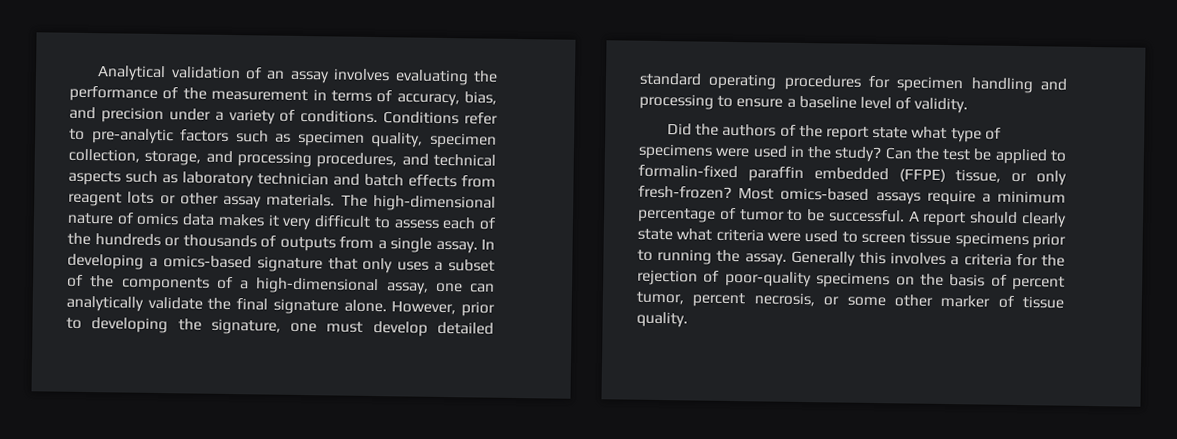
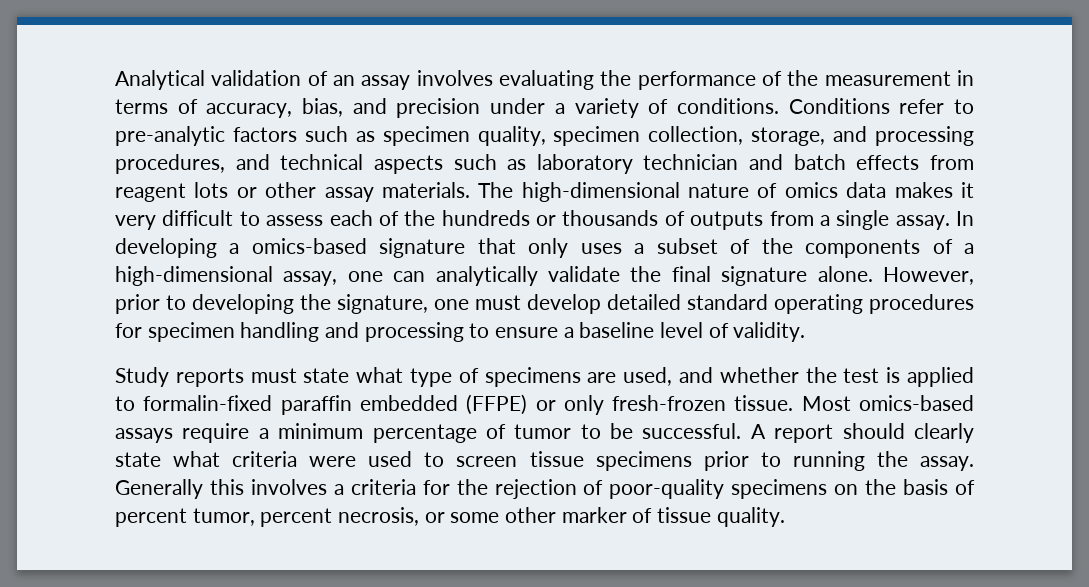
[667,123,870,141] Did the authors of the report -> [115,367,297,387] Study reports must
[715,145,913,163] were used in the study? Can -> [587,367,799,386] are used, and whether
[973,148,993,161] be -> [886,367,901,383] is
[955,169,1002,183] tissue, -> (528, 404) none
[638,185,732,199] fresh-frozen? -> [612,395,794,411] fresh-frozen tissue.

